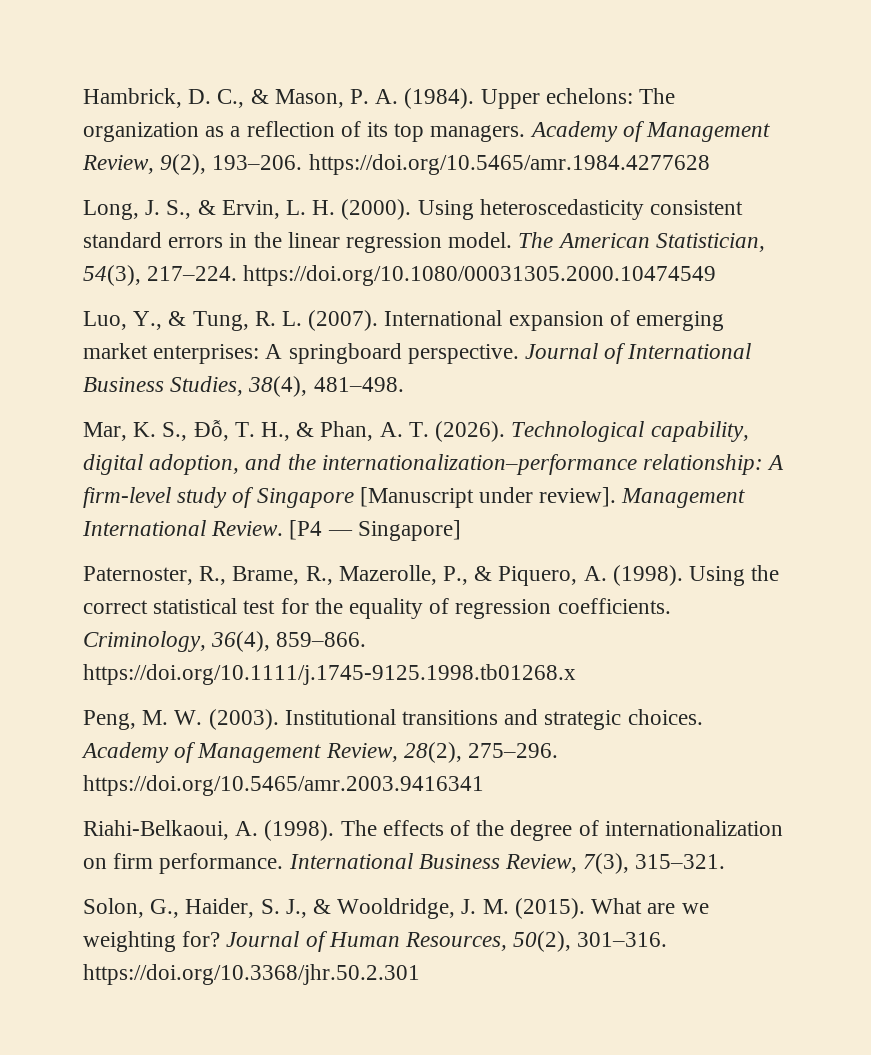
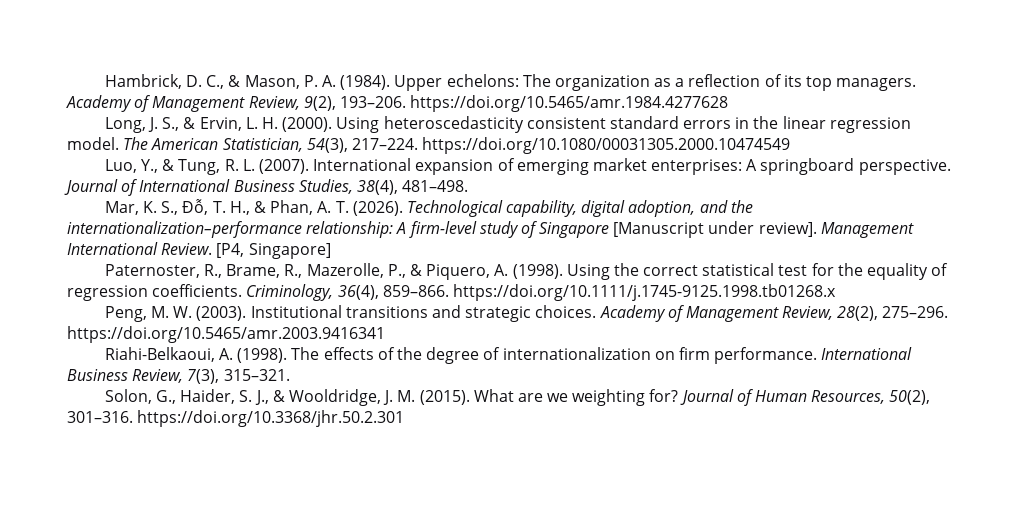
[289,520,353,540] [P4 — -> [216,243,245,258] [P4,

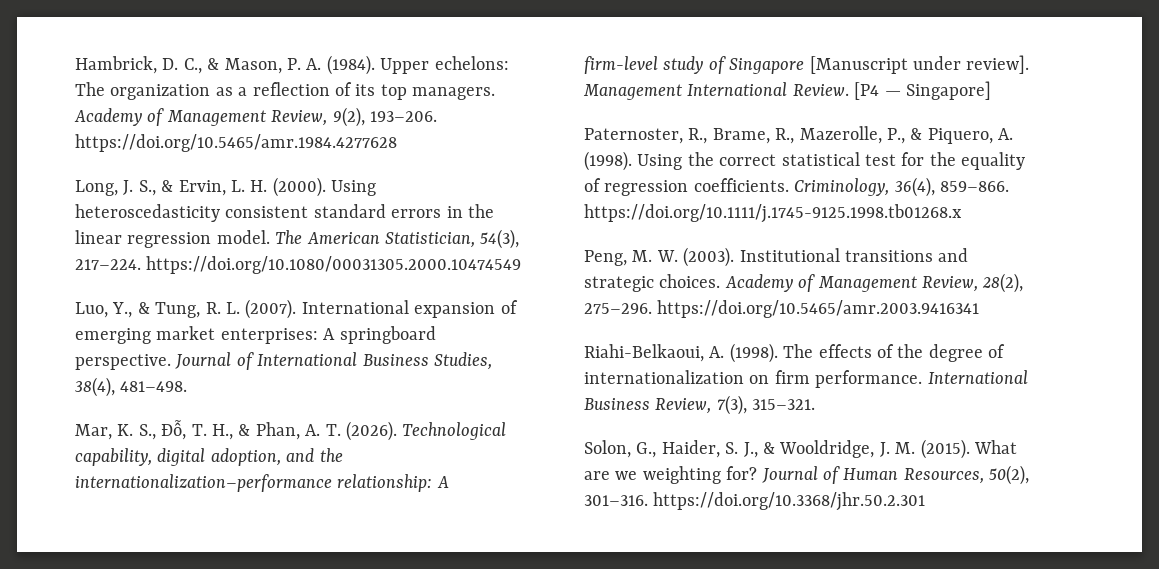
[216,243,245,258] [P4, -> [854,82,901,100] [P4 —

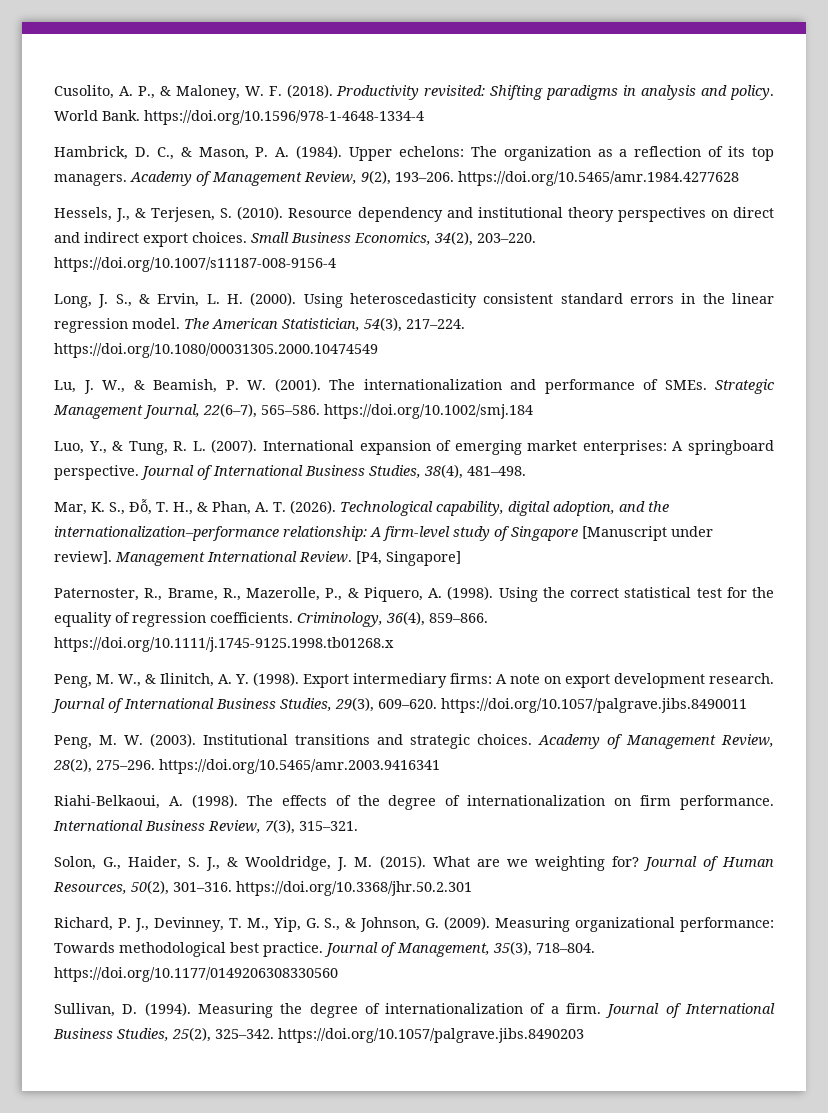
(75, 65) none -> [54,84,774,100] [54,110,424,125] Cusolito, A. P., & Maloney, W. F. (2018). Productivity revisited: Shifting paradigms in analysis and policy. World Bank. https://doi.org/10.1596/978-1-4648-1334-4 //
(397, 143) none -> [54,206,775,222] [54,231,536,247] [54,257,336,272] // Hessels, J., & Terjesen, S. (2010). Resource dependency and institutional theory perspectives on direct and indirect export choices. Small Business Economics, 34(2), 203–220. https://doi.org/10.1007/s11187-008-9156-4
(522, 265) none -> [54,378,775,394] [53,403,533,419] // Lu, J. W., & Beamish, P. W. (2001). The internationalization and performance of SMEs. Strategic Management Journal, 22(6–7), 565–586. https://doi.org/10.1002/smj.184
[854,82,901,100] [P4 — -> [356,551,382,565] [P4,
(962, 213) none -> [54,672,774,688] [51,697,747,713] // Peng, M. W., & Ilinitch, A. Y. (1998). Export intermediary firms: A note on export development research. Journal of International Business Studies, 29(3), 609–620. https://doi.org/10.1057/palgrave.jibs.8490011
(926, 501) none -> [54,916,774,932] [54,941,595,957] [54,967,338,982] [54,1002,775,1018] [53,1027,584,1043] // Richard, P. J., Devinney, T. M., Yip, G. S., & Johnson, G. (2009). Measuring organizational performance: Towards methodological best practice. Journal of Management, 35(3), 718–804. https://doi.org/10.1177/0149206308330560 // Sullivan, D. (1994). Measuring the degree of internationalization of a firm. Journal of International Business Studies, 25(2), 325–342. https://doi.org/10.1057/palgrave.jibs.8490203

